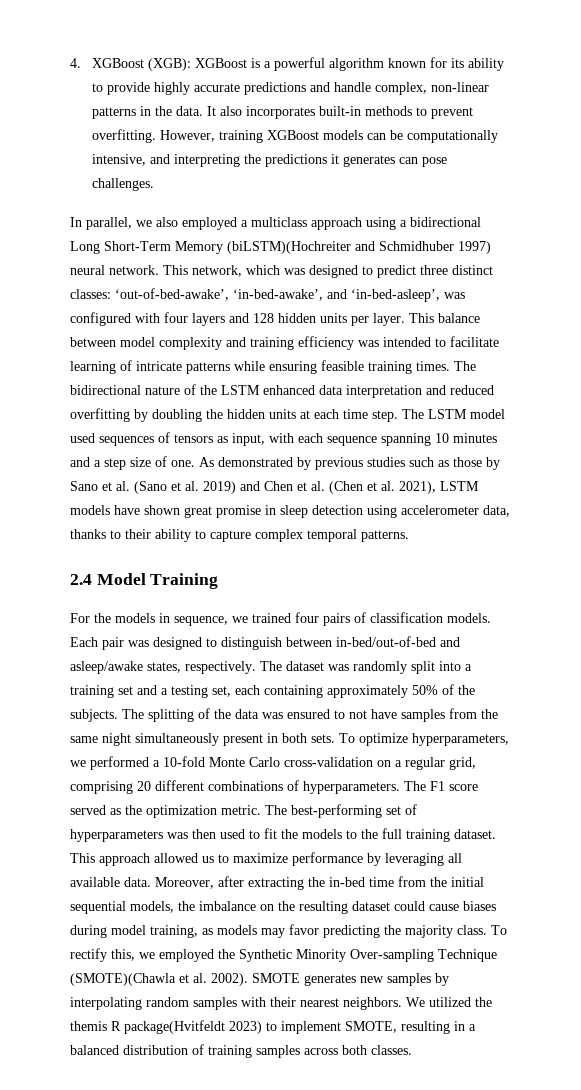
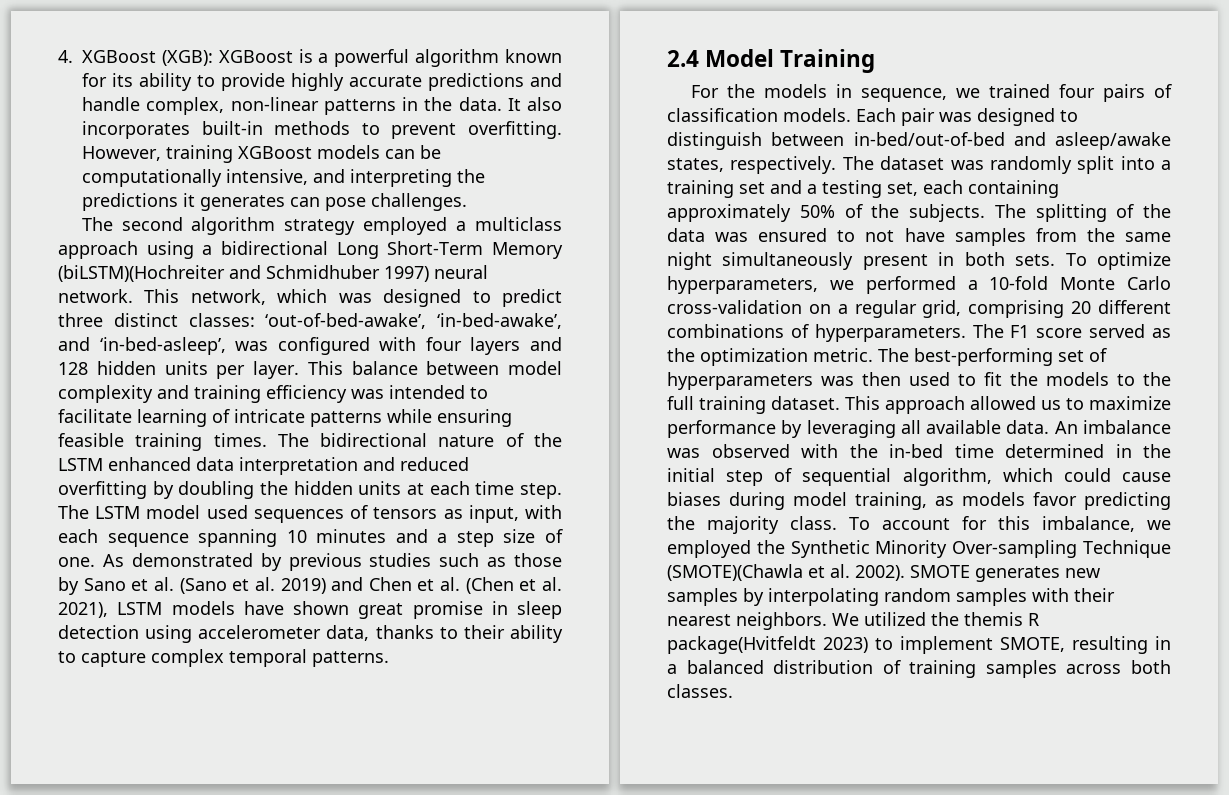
[70,217,178,230] In parallel, we also -> [81,217,356,235] The second algorithm strategy
[155,876,484,890] [70,901,390,914] Moreover, after extracting the in-bed time from the initial sequential models, the imbalance on the resulting dataset -> [1054,420,1171,434] [667,444,1171,458] [667,468,1053,486] An imbalance was observed with the in-bed time determined in the initial step of sequential algorithm, which
[261,928,285,938] may -> (1025, 499) none
[70,948,135,962] rectify this, -> [882,516,1135,532] account for this imbalance,

